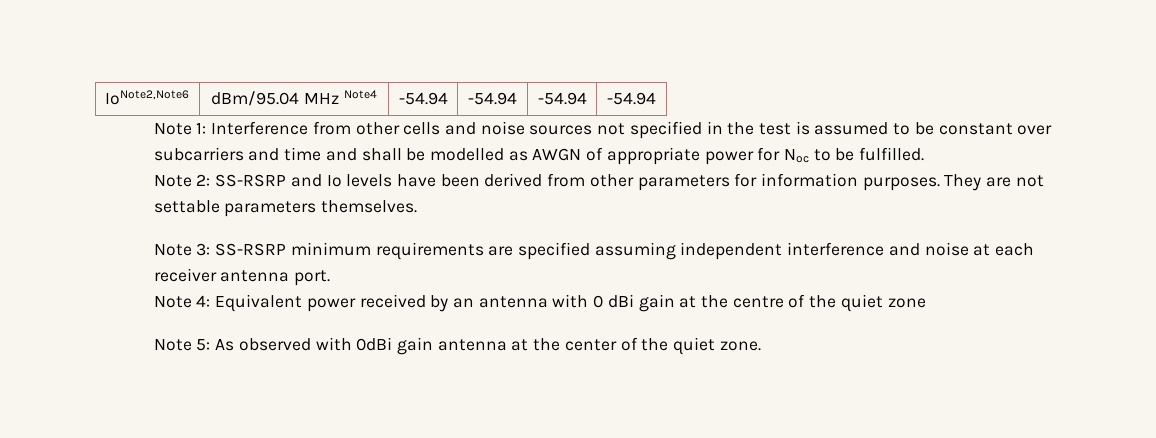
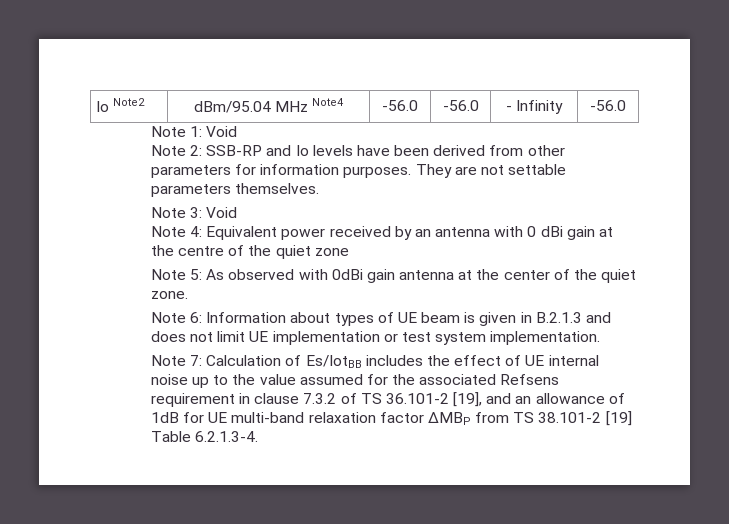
[104,90,189,105] IoNote2,Note6 -> [96,98,146,112] Io Note2
[398,92,448,105] [468,92,517,105] [537,92,587,105] [607,92,656,105] [153,121,1053,139] [153,147,925,165] -54.94 | -54.94 | -54.94 | -54.94 // Note 1: Interference from other cells and noise sources not specified in the test is assumed to be constant over subcarriers and time and shall be modelled as AWGN of appropriate power for Noc to be fulfilled. -> [382,100,418,111] [442,100,479,111] [505,100,564,114] [590,100,626,111] [150,126,238,137] -56.0 | -56.0 | - Infinity | -56.0 // Note 1: Void
[215,174,287,187] SS-RSRP -> [206,145,263,156] SSB-RP
[215,242,1035,260] [153,268,331,286] SS-RSRP minimum requirements are specified assuming independent interference and noise at each receiver antenna port. -> [206,207,238,218] Void
(761, 346) none -> [150,312,612,326] [150,331,601,345] [150,355,599,368] [150,374,560,388] [150,392,625,407] [150,411,632,426] [150,431,259,442] // Note 6: Information about types of UE beam is given in B.2.1.3 and does not limit UE implementation or test system implementation. // Note 7: Calculation of Es/IotBB includes the effect of UE internal noise up to the value assumed for the associated Refsens requirement in clause 7.3.2 of TS 36.101-2 [19], and an allowance of 1dB for UE multi-band relaxation factor ΔMBP from TS 38.101-2 [19] Table 6.2.1.3-4.

